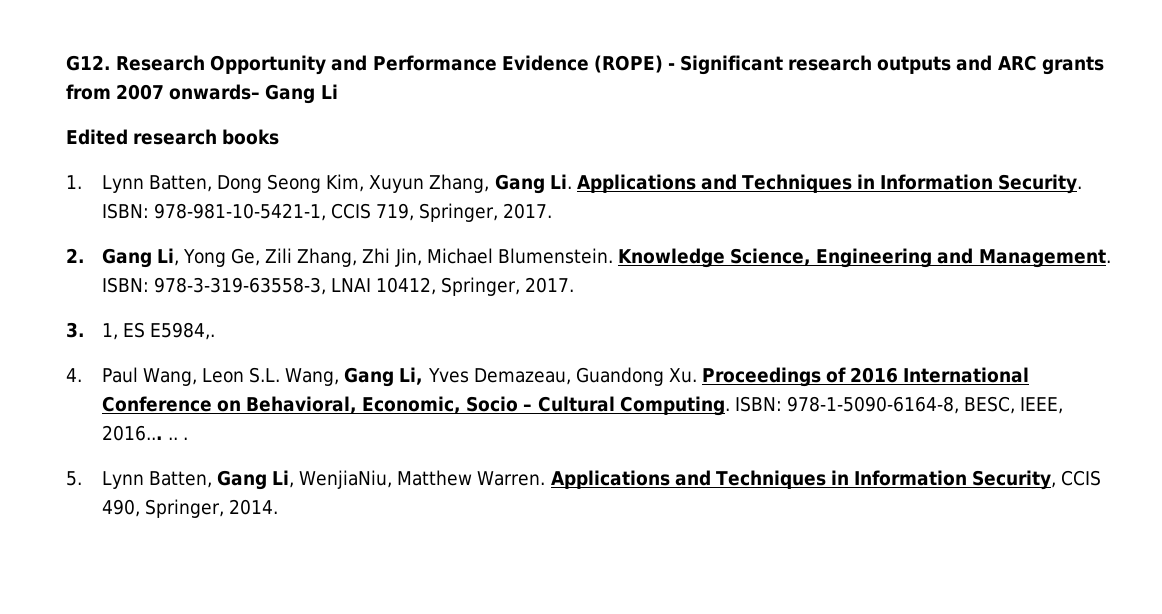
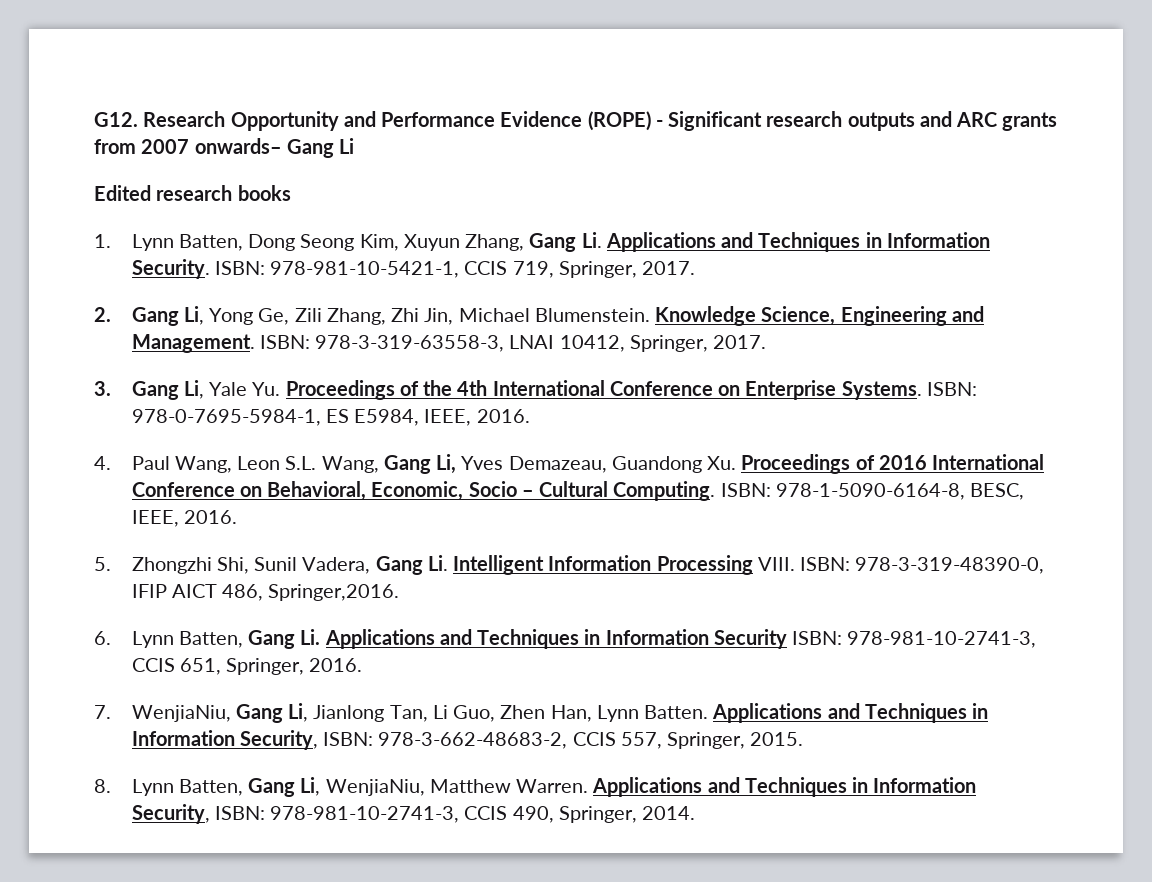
[101,322,215,340] 1, ES E5984,. -> [131,380,978,400] [131,409,530,426] Gang Li, Yale Yu. Proceedings of the 4th International Conference on Enterprise Systems. ISBN: 978-0-7695-5984-1, ES E5984, IEEE, 2016.
[101,425,188,441] [66,471,82,486] 2016... .. . // 5. -> [183,510,237,524] [94,555,1045,575] [131,584,400,601] [94,629,1037,649] [131,658,363,675] [94,703,989,723] [131,730,804,750] [94,779,111,793] 2016. // 5. Zhongzhi Shi, Sunil Vadera, Gang Li. Intelligent Information Processing VIII. ISBN: 978-3-319-48390-0, IFIP AICT 486, Springer,2016. // 6. Lynn Batten, Gang Li. Applications and Techniques in Information Security ISBN: 978-981-10-2741-3, CCIS 651, Springer, 2016. // 7. WenjiaNiu, Gang Li, Jianlong Tan, Li Guo, Zhen Han, Lynn Batten. Applications and Techniques in Information Security, ISBN: 978-3-662-48683-2, CCIS 557, Springer, 2015. // 8.
(1057, 480) none -> [214,806,460,823] ISBN: 978-981-10-2741-3,

